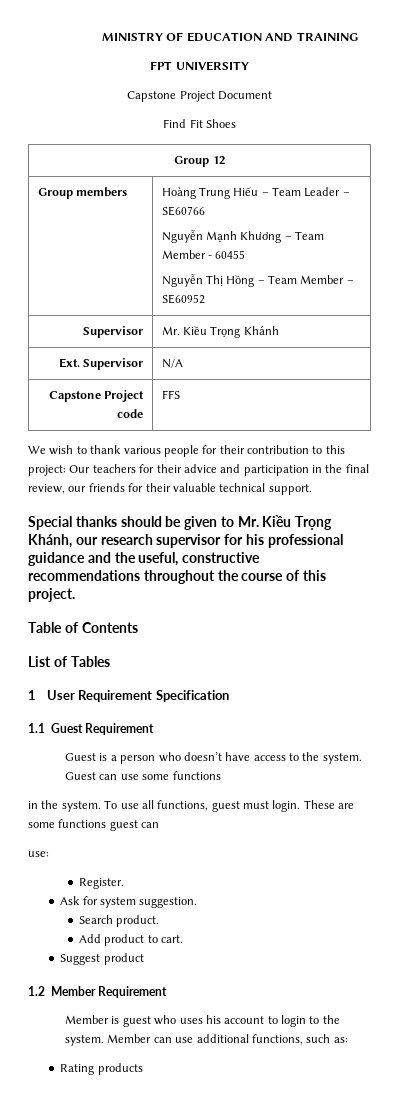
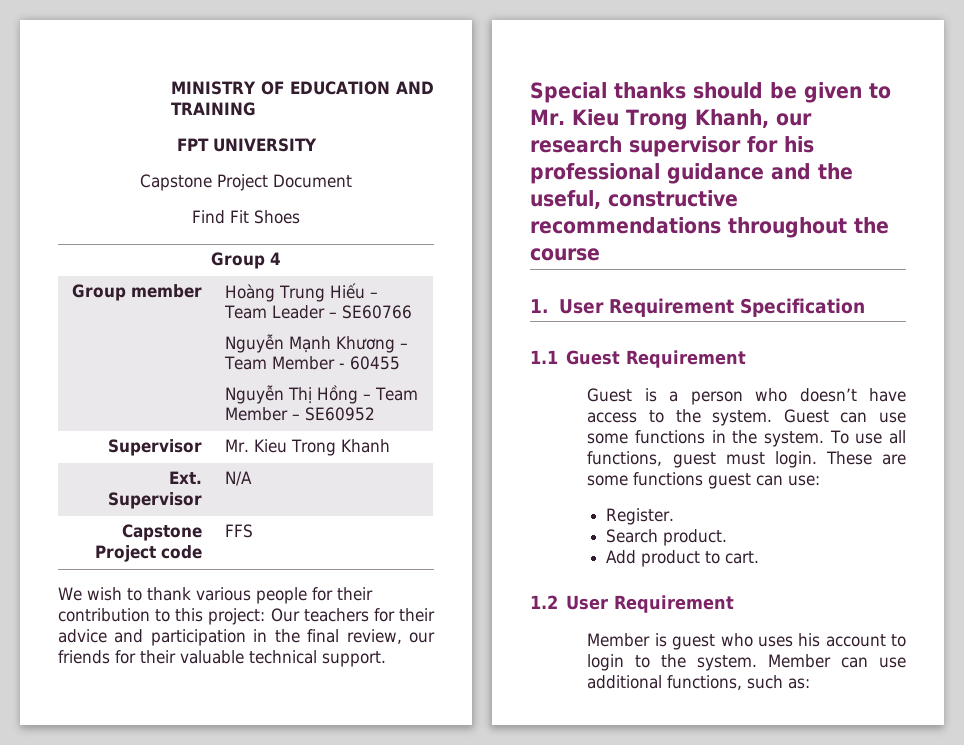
[212,156,225,165] [37,187,127,199] 12 // Group members -> [270,252,281,265] [71,284,202,301] 4 // Group member
[182,326,279,338] Kiều Trọng Khánh -> [254,439,391,456] Kieu Trong Khanh
[262,515,333,530] [28,534,72,548] Kiều Trọng Khánh, -> [571,109,769,130] Kieu Trong Khanh,
[286,570,326,581] [28,588,75,602] [28,622,138,633] [28,656,110,667] [28,690,36,700] of this project. // Table of Contents // List of Tables // 1 -> [530,299,549,313] // 1.
(221, 775) // -> (706, 437) none
(160, 825) // -> (784, 480) none
[60,896,198,908] // Ask for system suggestion. -> (674, 516) none
[60,953,144,965] // Suggest product -> (759, 557) none
[51,986,97,996] Member -> [566,595,609,610] User
[60,1063,143,1075] // Rating products -> (811, 683) none

